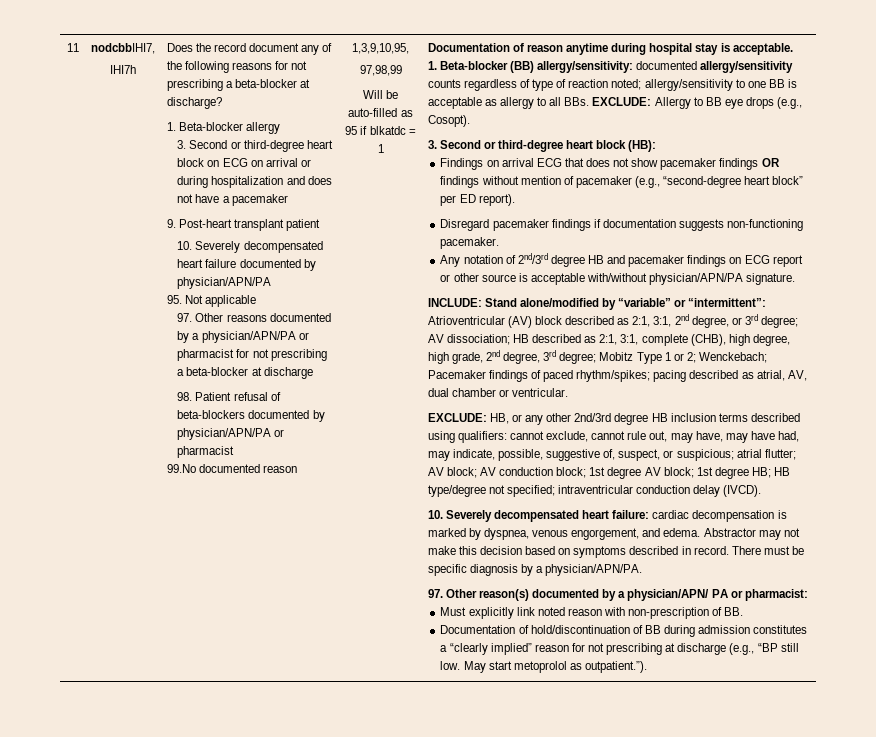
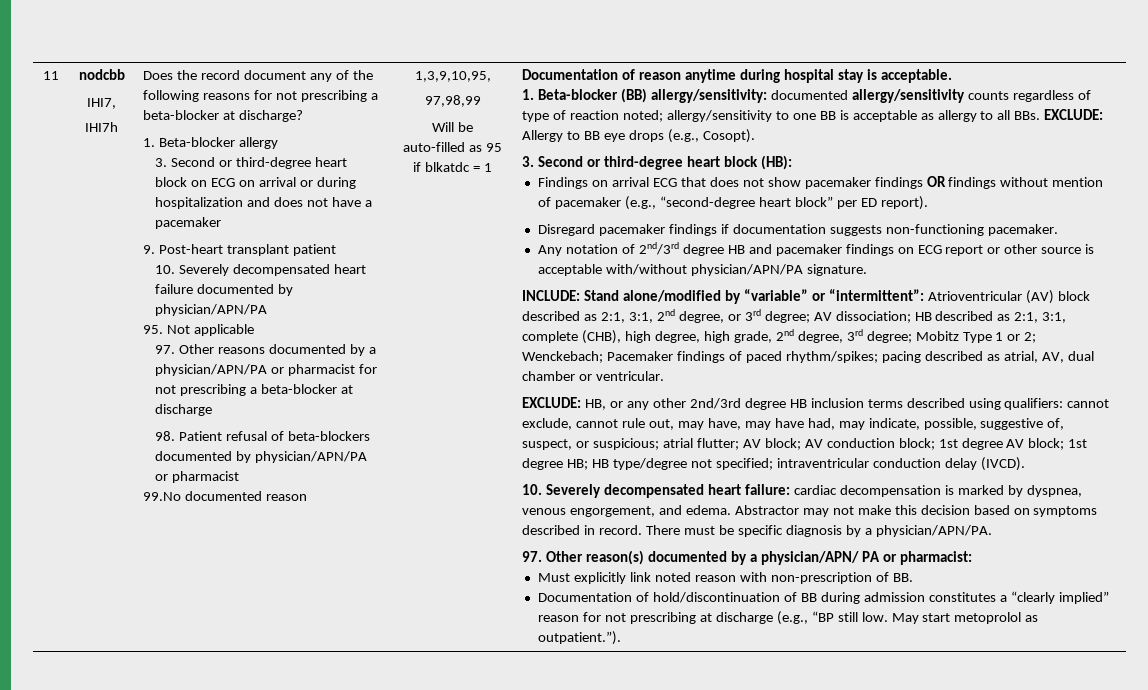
[91,43,155,54] nodcbbIHI7, -> [78,69,125,80] [87,98,116,109] nodcbb // IHI7,

